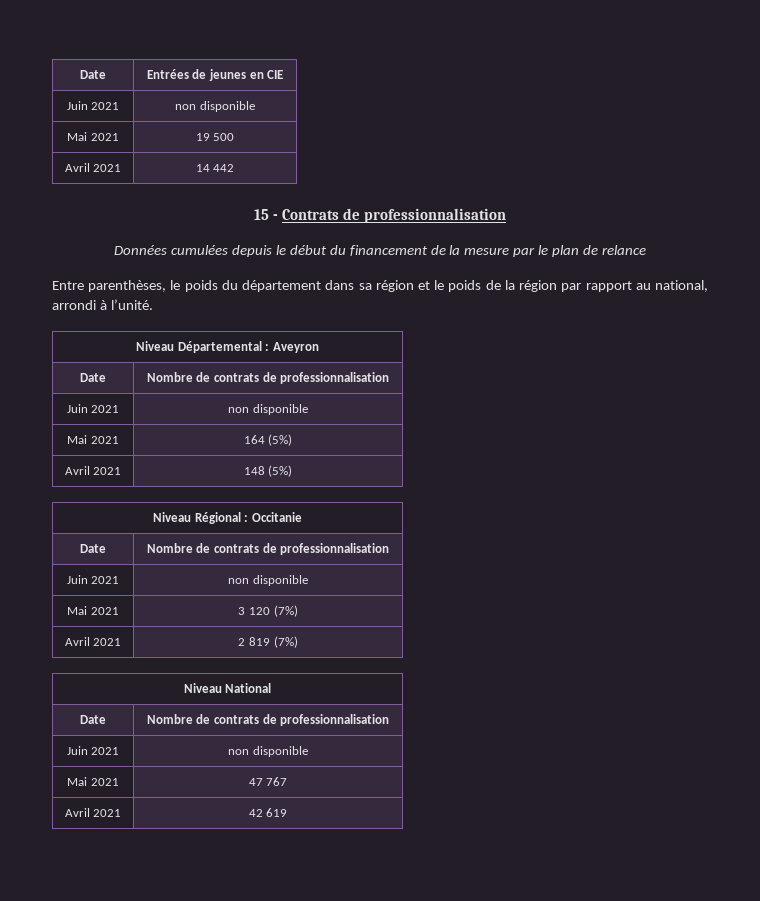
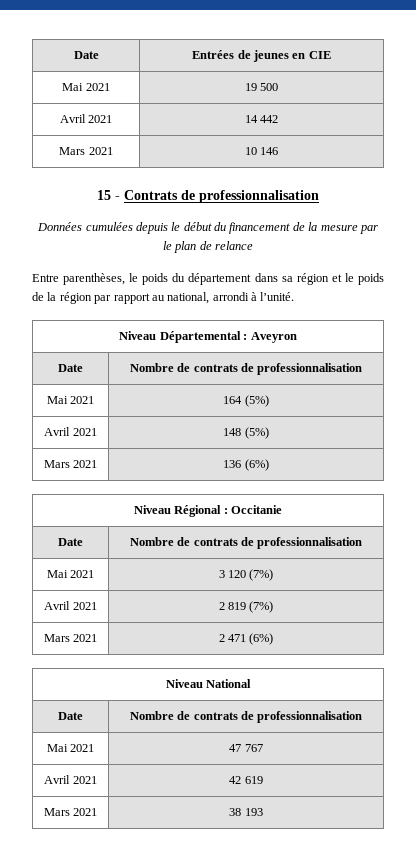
[66,101,120,110] [175,101,255,112] // Juin 2021 | non disponible -> (331, 55) none
(235, 168) none -> [59,147,113,155] [244,147,279,155] // Mars 2021 | 10 146
[66,404,120,413] [228,404,308,415] // Juin 2021 | non disponible -> (363, 369) none
(293, 471) none -> [43,460,98,468] [223,459,269,471] // Mars 2021 | 136 (6%)
[66,575,120,584] [228,575,308,586] // Juin 2021 | non disponible -> (363, 543) none
(298, 642) none -> [43,634,98,642] [218,633,274,645] // Mars 2021 | 2 471 (6%)
[66,746,120,755] [228,746,308,757] // Juin 2021 | non disponible -> (363, 717) none
(288, 812) none -> [43,808,98,816] [229,808,263,816] // Mars 2021 | 38 193

